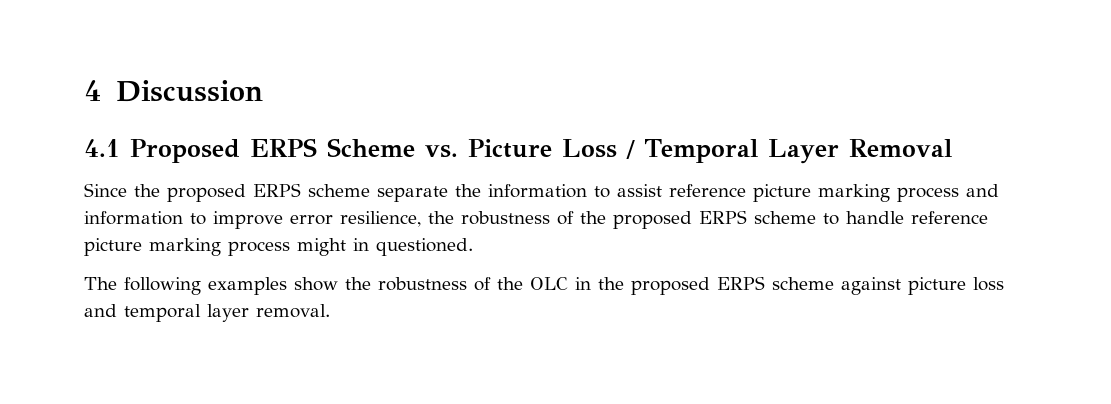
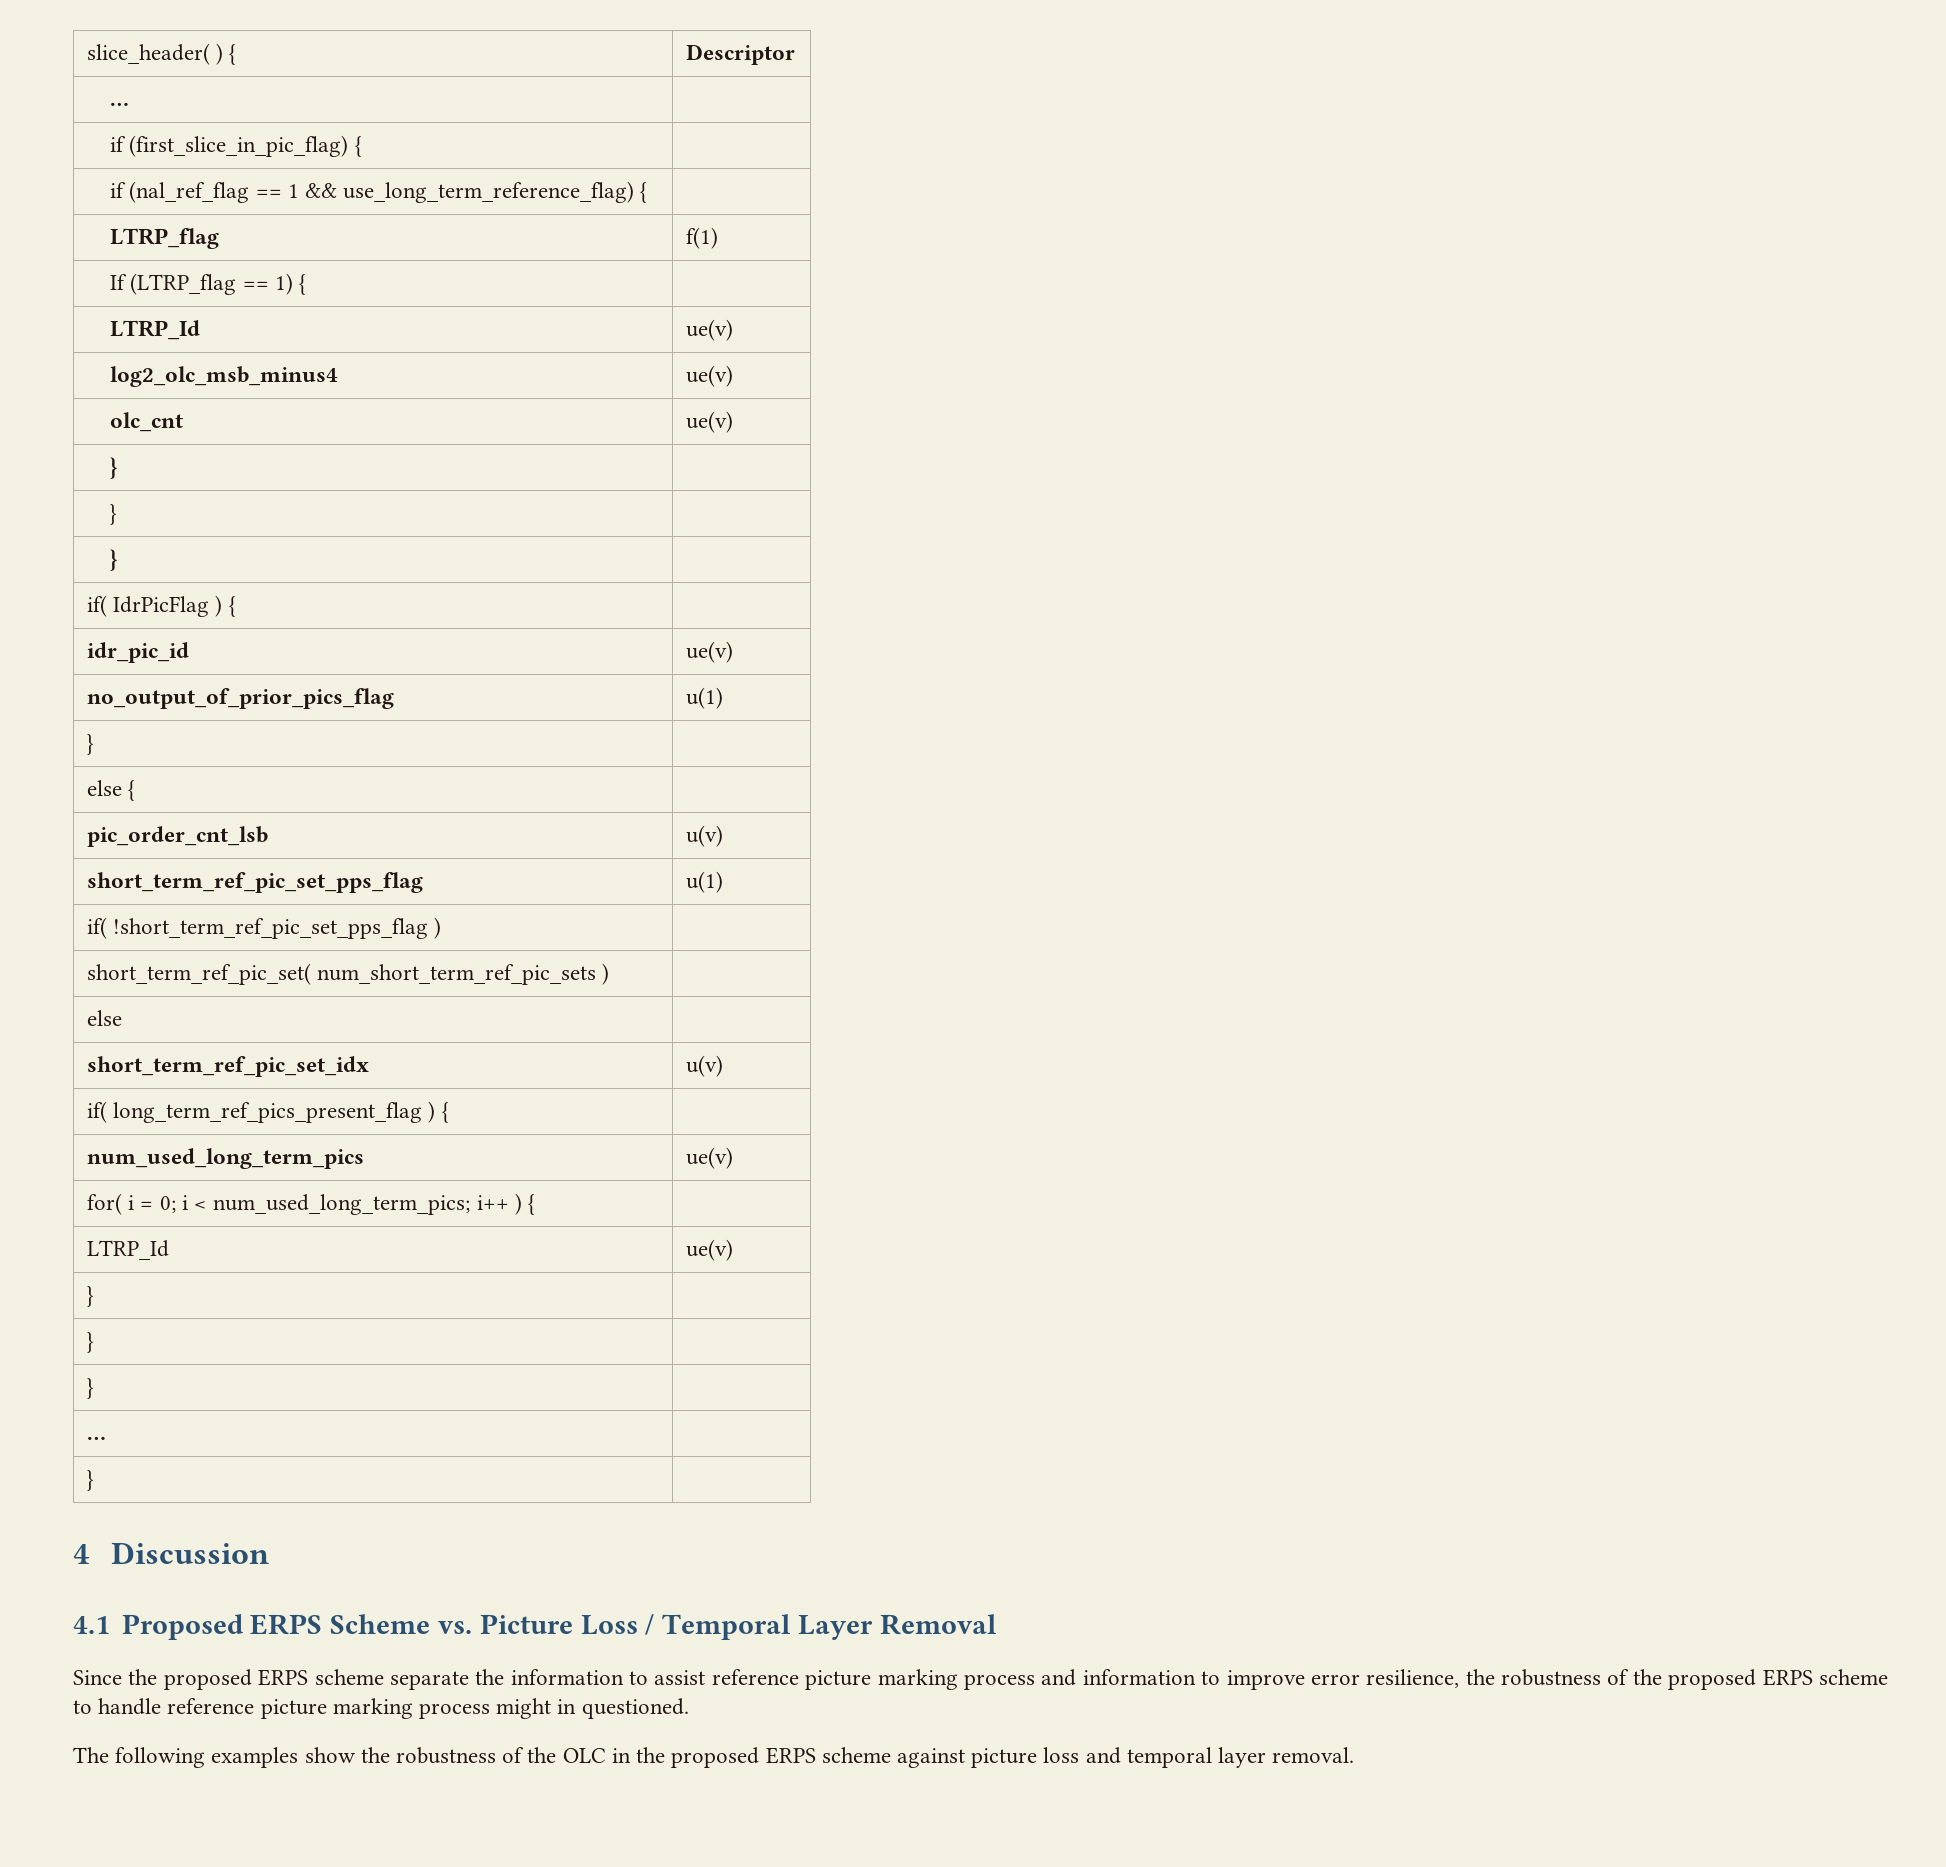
(84, 90) none -> [87,43,237,65] [686,44,796,65] [110,102,130,106] [110,135,362,157] [110,181,648,203] [110,228,220,249] [686,227,719,249] [110,273,306,295] [110,320,201,340] [686,319,734,341] [110,366,339,387] [686,365,734,387] [110,412,184,432] [686,411,734,433] [110,457,118,479] [110,504,118,525] [110,549,118,571] [87,595,236,617] [87,642,190,663] [686,641,734,663] [87,688,395,709] [686,687,724,709] [87,734,95,755] [87,780,136,801] [87,826,269,847] [686,825,724,847] [87,872,424,893] [686,871,724,893] [87,917,442,939] [87,963,610,985] [87,1010,123,1026] [87,1056,370,1077] [686,1055,724,1077] [87,1101,449,1123] [87,1148,365,1169] [686,1147,734,1169] [87,1193,535,1215] [87,1240,170,1260] [686,1239,734,1261] [87,1286,95,1307] [87,1332,95,1353] [87,1378,95,1399] [87,1436,107,1440] [87,1470,95,1491] slice_header( ) { | Descriptor // … | // if (first_slice_in_pic_flag) { | // if (nal_ref_flag == 1 && use_long_term_reference_flag) { | // LTRP_flag | f(1) // If (LTRP_flag == 1) { | // LTRP_Id | ue(v) // log2_olc_msb_minus4 | ue(v) // olc_cnt | ue(v) // } | // } | // } | // if( IdrPicFlag ) { | // idr_pic_id | ue(v) // no_output_of_prior_pics_flag | u(1) // } | // else { | // pic_order_cnt_lsb | u(v) // short_term_ref_pic_set_pps_flag | u(1) // if( !short_term_ref_pic_set_pps_flag ) | // short_term_ref_pic_set( num_short_term_ref_pic_sets ) | // else | // short_term_ref_pic_set_idx | u(v) // if( long_term_ref_pics_present_flag ) { | // num_used_long_term_pics | ue(v) // for( i = 0; i < num_used_long_term_pics; i++ ) { | // LTRP_Id | ue(v) // } | // } | // } | // … | // } | //

